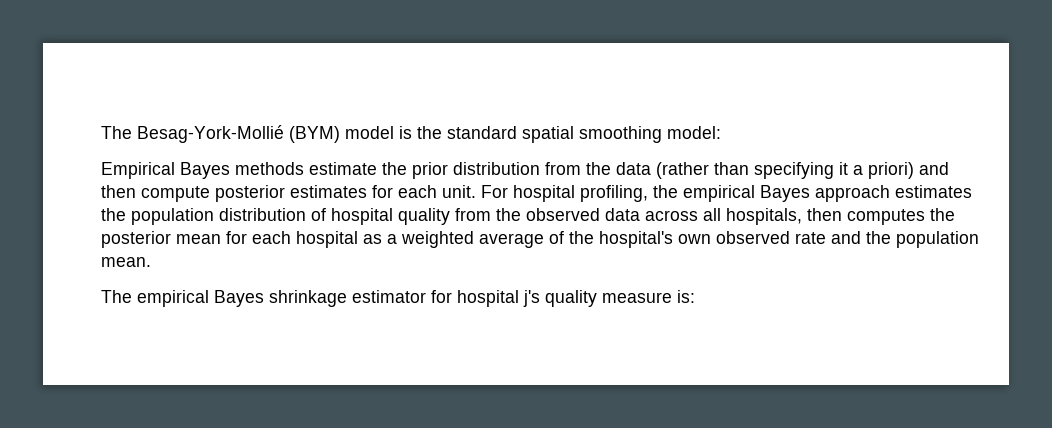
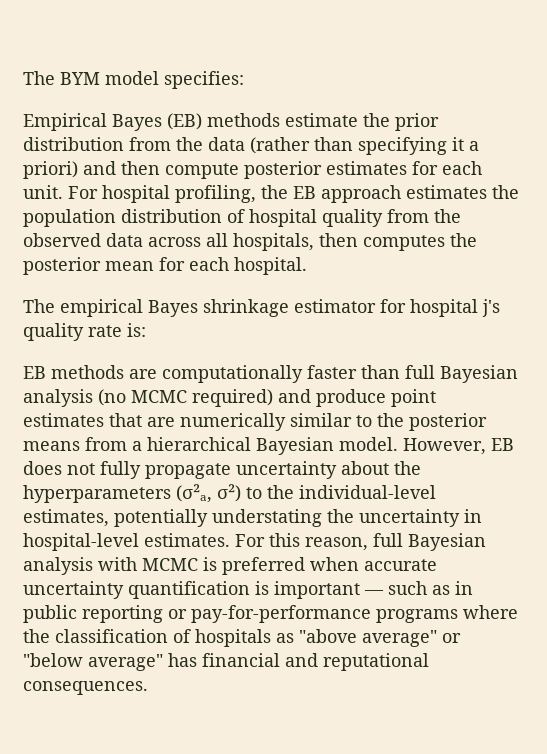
[101,125,721,143] The Besag-York-Mollié (BYM) model is the standard spatial smoothing model: -> [23,71,244,89] The BYM model specifies:
(230, 170) none -> [167,113,202,130] (EB)
[683,185,810,202] empirical Bayes -> [293,186,316,199] EB
[296,231,979,248] [101,257,151,267] hospital as a weighted average of the hospital's own observed rate and the population mean. -> [234,257,307,275] hospital.
[602,292,672,303] measure -> [88,325,122,337] rate
(695, 296) none -> [23,365,518,383] [23,389,436,407] [23,413,487,431] [23,437,514,455] [23,461,421,479] [23,484,436,503] [23,509,482,527] [23,533,486,551] [23,557,437,575] [23,581,473,599] [23,605,518,623] [23,629,461,647] [23,653,429,671] [23,681,148,695] // EB methods are computationally faster than full Bayesian analysis (no MCMC required) and produce point estimates that are numerically similar to the posterior means from a hierarchical Bayesian model. However, EB does not fully propagate uncertainty about the hyperparameters (σ²ₐ, σ²) to the individual-level estimates, potentially understating the uncertainty in hospital-level estimates. For this reason, full Bayesian analysis with MCMC is preferred when accurate uncertainty quantification is important — such as in public reporting or pay-for-performance programs where the classification of hospitals as "above average" or "below average" has financial and reputational consequences.

